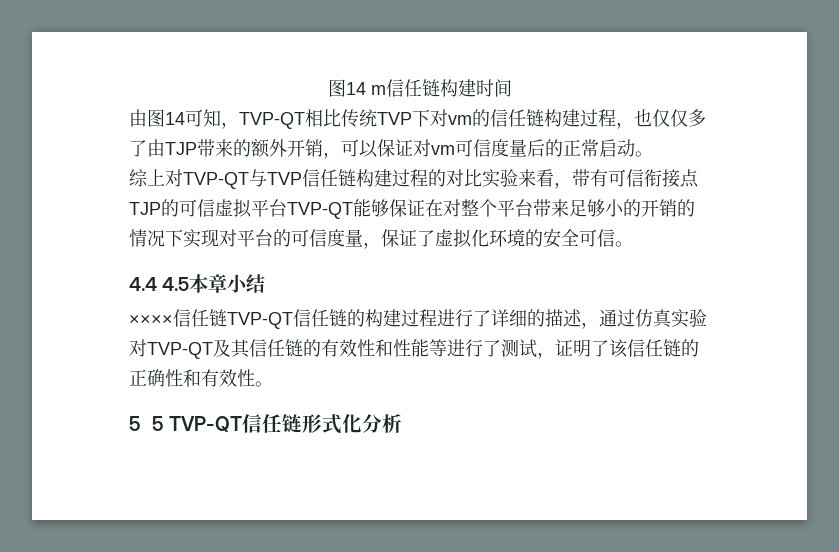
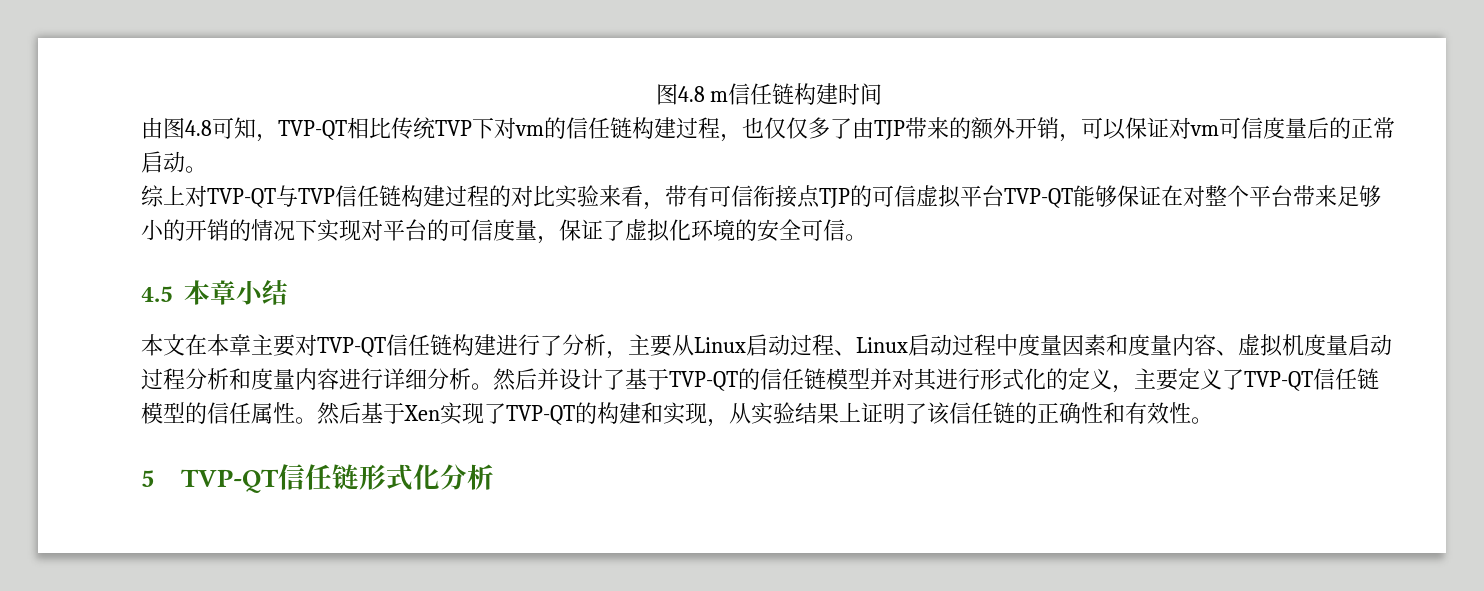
[327,79,366,97] 图14 -> [655,83,705,105] 图4.8
[165,112,185,125] 14 -> [185,120,212,136] 4.8
[129,277,157,291] 4.4 -> (867, 237) none
[129,309,707,329] [129,339,555,359] ××××信任链TVP-QT信任链的构建过程进行了详细的描述，通过仿真实验对TVP-QT及其信任链的有效性和性能等进行了测试， -> [141,334,1392,359] [141,368,1379,393] [141,402,861,427] 本文在本章主要对TVP-QT信任链构建进行了分析，主要从Linux启动过程、Linux启动过程中度量因素和度量内容、虚拟机度量启动过程分析和度量内容进行详细分析。然后并设计了基于TVP-QT的信任链模型并对其进行形式化的定义，主要定义了TVP-QT信任链模型的信任属性。然后基于Xen实现了TVP-QT的构建和实现，从实验结果上
[151,416,164,431] 5 -> (155, 478) none

